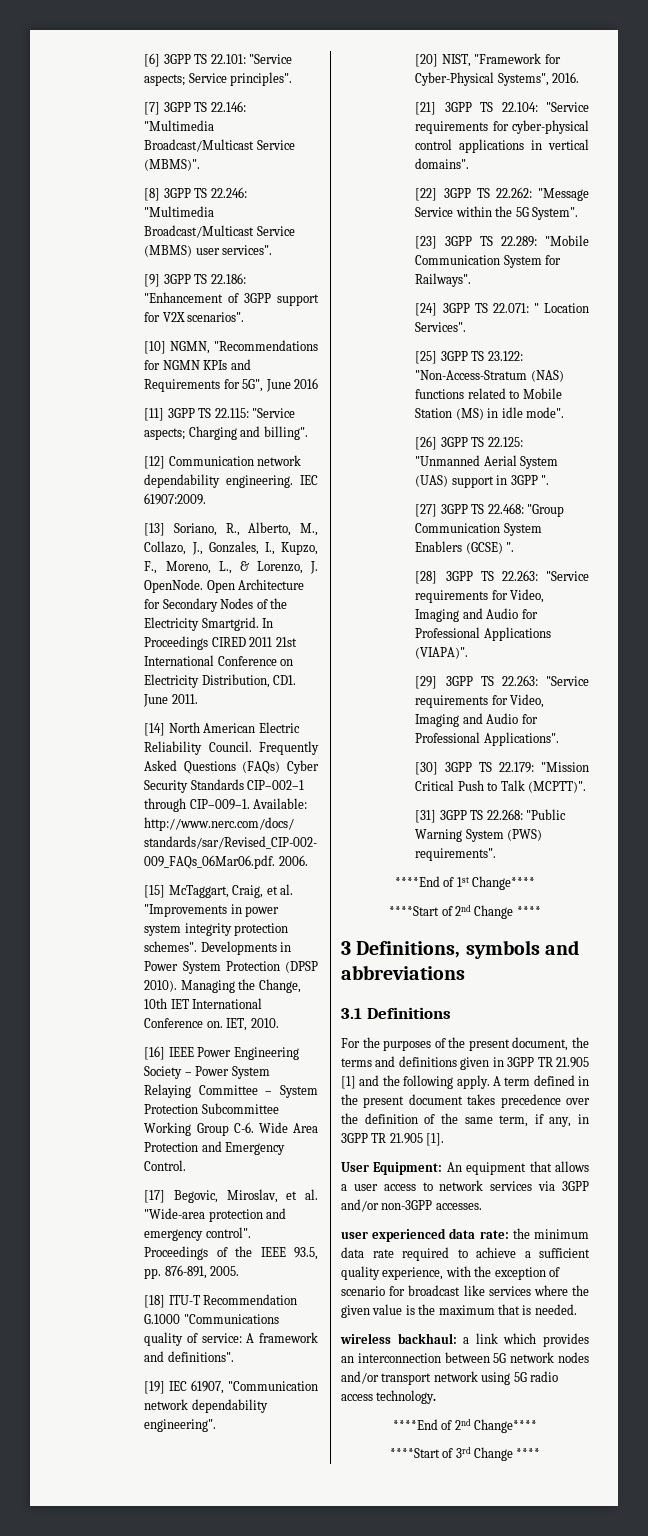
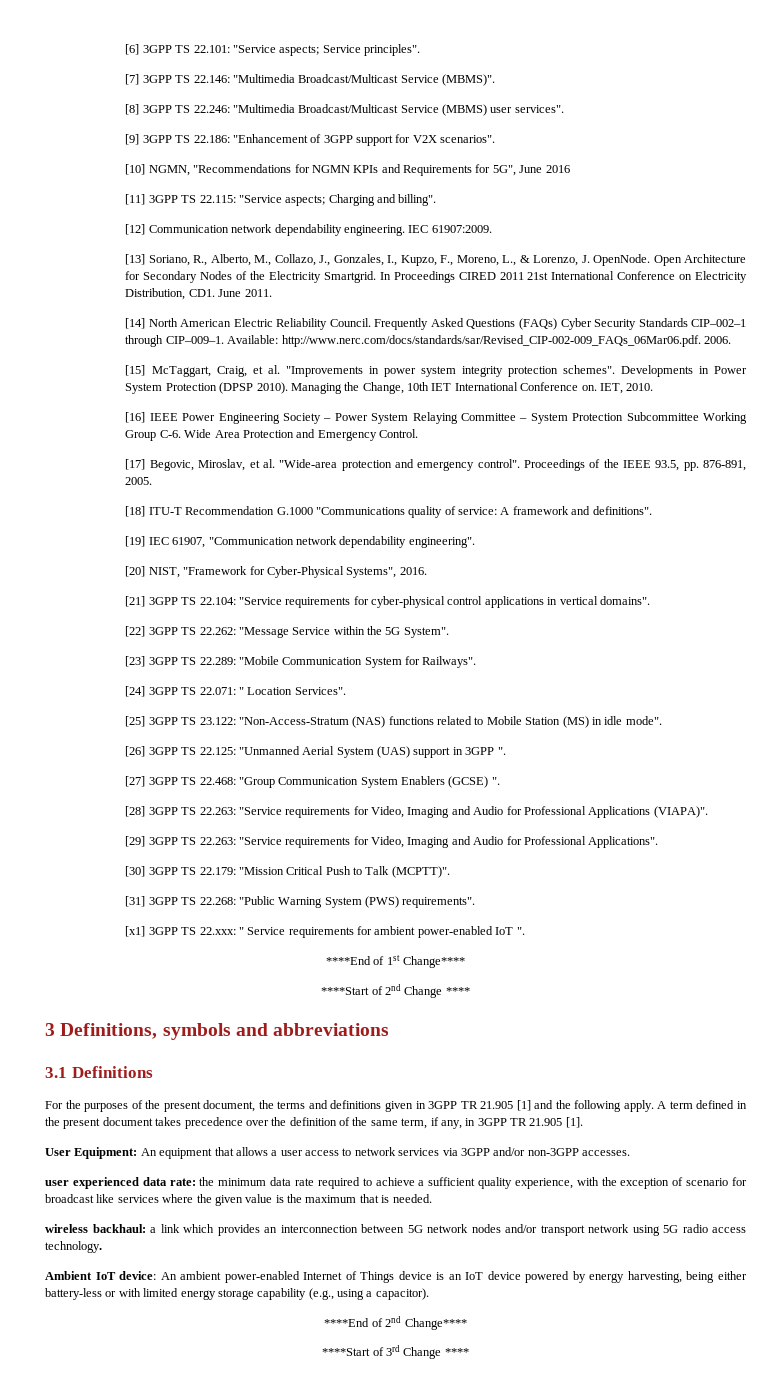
(497, 854) none -> [125,926,525,938] // [x1] 3GPP TS 22.xxx: " Service requirements for ambient power-enabled IoT ".
(437, 1397) none -> [45,1271,747,1283] [45,1288,429,1300] // Ambient IoT device: An ambient power-enabled Internet of Things device is an IoT device powered by energy harvesting, being either battery-less or with limited energy storage capability (e.g., using a capacitor).

